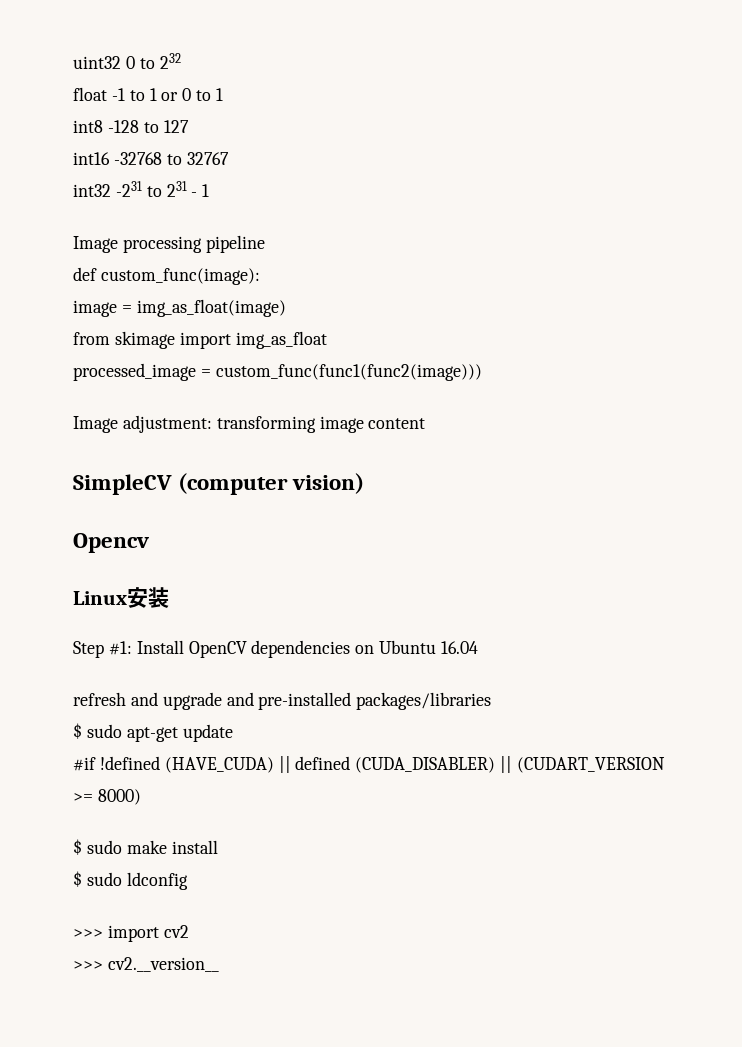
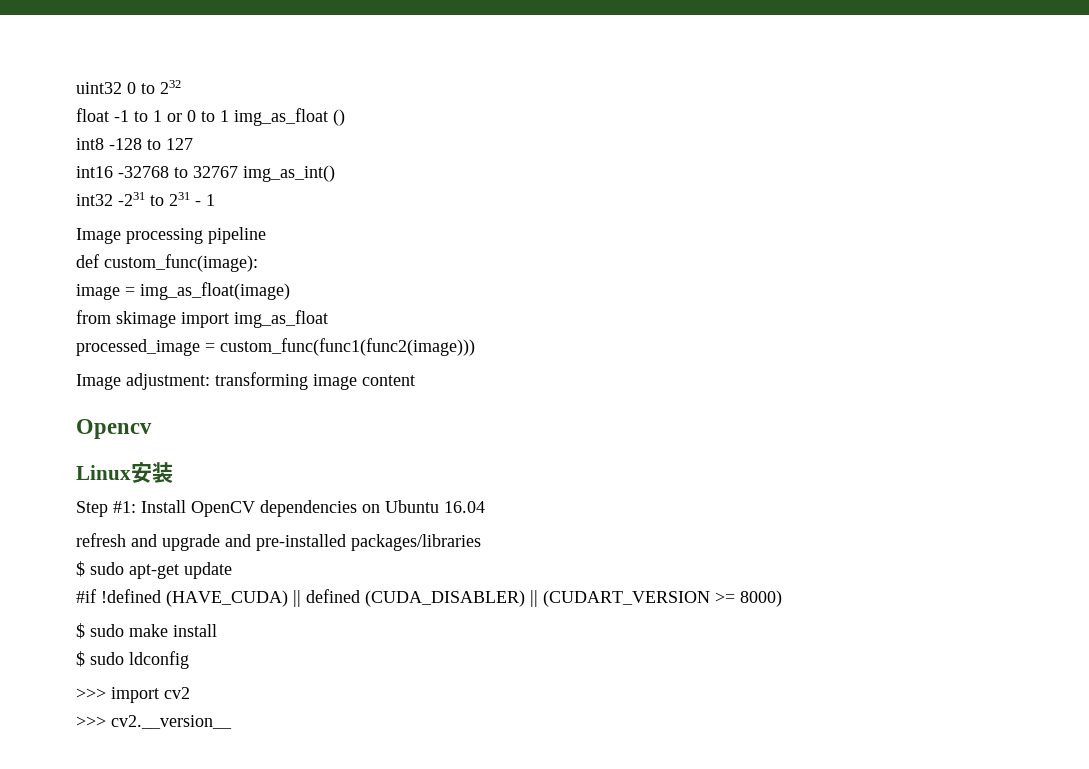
(224, 94) none -> [234,108,345,126] img_as_float ()
(229, 158) none -> [243,165,335,182] img_as_int()
[73,473,365,495] // SimpleCV (computer vision) -> (415, 380) none

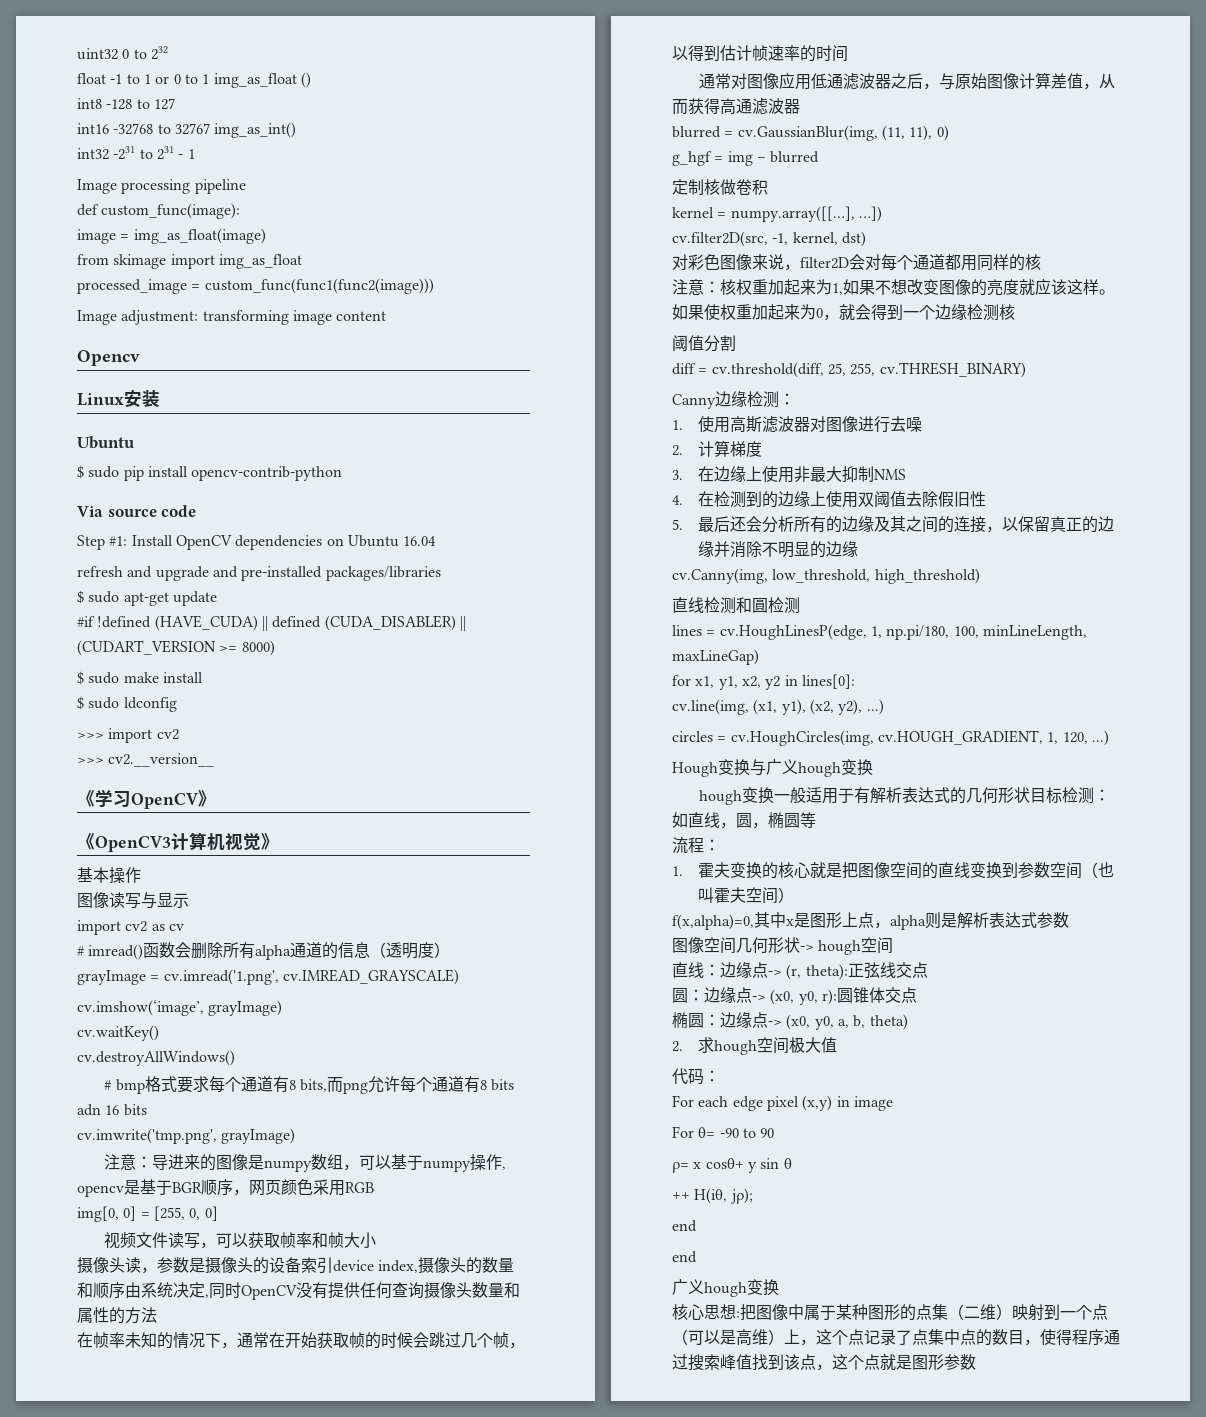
(173, 472) none -> [77,436,134,449] [77,465,343,481] [77,505,197,517] // Ubuntu // $ sudo pip install opencv-contrib-python // Via source code
(232, 722) none -> [77,789,216,809] [77,832,279,852] [77,867,141,884] [77,892,189,909] [77,920,184,935] [77,942,451,960] [77,969,459,985] [77,1000,283,1016] [77,1025,159,1041] [77,1050,235,1066] [104,1076,515,1094] [77,1104,147,1116] [77,1128,296,1144] [104,1154,507,1172] [77,1179,374,1197] [77,1206,218,1222] [104,1232,377,1249] [77,1257,515,1274] [77,1282,520,1300] [77,1307,157,1324] [77,1332,525,1349] [672,45,848,62] [699,72,1116,90] [672,98,800,115] [672,125,949,141] [672,151,820,166] [672,179,768,195] [672,206,882,222] [672,231,866,247] [672,254,1041,271] [672,278,1115,296] [672,304,1015,321] [672,335,736,352] [672,362,1026,378] [672,391,795,409] [672,416,922,433] [672,440,762,457] [672,466,906,483] [672,491,986,508] [672,516,1114,533] [697,541,858,558] [672,568,980,584] [672,597,800,614] [672,624,1087,640] [672,649,759,665] [672,674,855,690] [672,699,884,715] [672,730,1109,746] [672,759,873,777] [699,787,1111,805] [672,812,816,829] [672,837,720,854] [672,862,1114,879] [697,887,794,904] [672,912,1069,930] [672,937,894,955] [672,962,928,980] [672,987,917,1005] [672,1012,908,1030] [672,1037,837,1055] [672,1068,720,1085] [672,1095,893,1111] [672,1126,775,1138] [672,1158,792,1173] [672,1188,753,1204] [672,1220,697,1232] [672,1251,697,1263] [672,1279,779,1297] [672,1304,1108,1321] [672,1329,1120,1346] [672,1354,976,1371] // 《学习OpenCV》 // 《OpenCV3计算机视觉》 // 基本操作 // 图像读写与显示 // import cv2 as cv // # imread()函数会删除所有alpha通道的信息（透明度） // grayImage = cv.imread('1.png', cv.IMREAD_GRAYSCALE) // cv.imshow(‘image’, grayImage) // cv.waitKey() // cv.destroyAllWindows() // # bmp格式要求每个通道有8 bits,而png允许每个通道有8 bits adn 16 bits // cv.imwrite('tmp.png', grayImage) // 注意：导进来的图像是numpy数组，可以基于numpy操作, opencv是基于BGR顺序，网页颜色采用RGB // img[0, 0] = [255, 0, 0] // 视频文件读写，可以获取帧率和帧大小 // 摄像头读，参数是摄像头的设备索引device index,摄像头的数量和顺序由系统决定,同时OpenCV没有提供任何查询摄像头数量和属性的方法 // 在帧率未知的情况下，通常在开始获取帧的时候会跳过几个帧，以得到估计帧速率的时间 // 通常对图像应用低通滤波器之后，与原始图像计算差值，从而获得高通滤波器 // blurred = cv.GaussianBlur(img, (11, 11), 0) // g_hgf = img – blurred // 定制核做卷积 // kernel = numpy.array([[…], …]) // cv.filter2D(src, -1, kernel, dst) // 对彩色图像来说，filter2D会对每个通道都用同样的核 // 注意：核权重加起来为1,如果不想改变图像的亮度就应该这样。如果使权重加起来为0，就会得到一个边缘检测核 // 阈值分割 // diff = cv.threshold(diff, 25, 255, cv.THRESH_BINARY) // Canny边缘检测： // 1.使用高斯滤波器对图像进行去噪 // 2.计算梯度 // 3.在边缘上使用非最大抑制NMS // 4.在检测到的边缘上使用双阈值去除假旧性 // 5.最后还会分析所有的边缘及其之间的连接，以保留真正的边缘并消除不明显的边缘 // cv.Canny(img, low_threshold, high_threshold) // 直线检测和圓检测 // lines = cv.HoughLinesP(edge, 1, np.pi/180, 100, minLineLength, maxLineGap) // for x1, y1, x2, y2 in lines[0]: // cv.line(img, (x1, y1), (x2, y2), ...) // circles = cv.HoughCircles(img, cv.HOUGH_GRADIENT, 1, 120, ...) // Hough变换与广义hough变换 // hough变换一般适用于有解析表达式的几何形状目标检测：如直线，圆，椭圆等 // 流程： // 1.霍夫变换的核心就是把图像空间的直线变换到参数空间（也叫霍夫空间） // f(x,alpha)=0,其中x是图形上点，alpha则是解析表达式参数 // 图像空间几何形状-> hough空间 // 直线：边缘点-> (r, theta):正弦线交点 // 圆：边缘点-> (x0, y0, r):圆锥体交点 // 椭圆：边缘点-> (x0, y0, a, b, theta) // 2.求hough空间极大值 // 代码： // For each edge pixel (x,y) in image // For θ= -90 to 90 // ρ= x cosθ+ y sin θ // ++ H(iθ, jρ); // end // end // 广义hough变换 // 核心思想:把图像中属于某种图形的点集（二维）映射到一个点（可以是高维）上，这个点记录了点集中点的数目，使得程序通过搜索峰值找到该点，这个点就是图形参数

